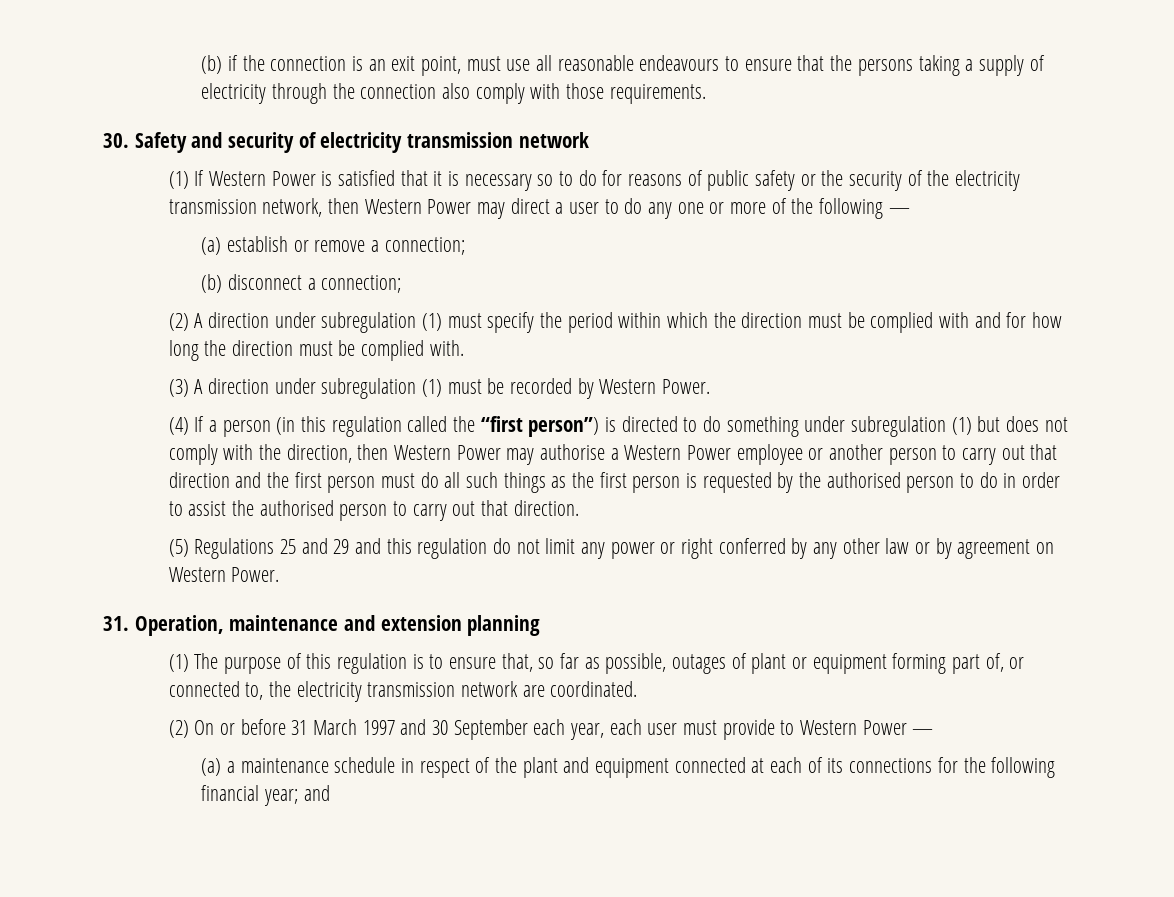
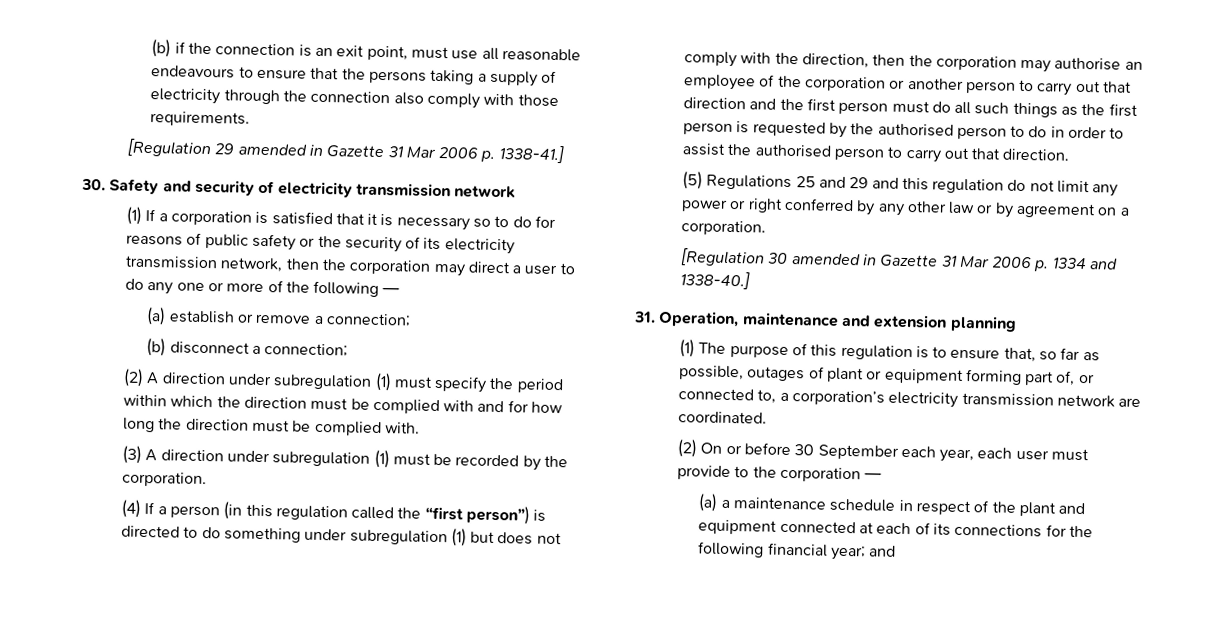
(706, 94) none -> [126,138,565,164] // [Regulation 29 amended in Gazette 31 Mar 2006 p. 1338-41.]
[208,171,316,186] Western Power -> [158,210,252,226] a corporation
[927,170,950,186] the -> [423,237,442,251] its
[364,199,472,214] Western Power -> [321,259,432,275] the corporation
[599,379,710,394] Western Power. -> [544,455,569,468] [121,471,207,488] the corporation.
[393,444,803,465] Western Power may authorise a Western Power employee -> [908,55,1143,73] [682,74,886,92] the corporation may authorise an employee of the corporation
[168,567,280,582] Western Power. -> [1119,207,1130,216] [680,220,766,236] [679,248,1119,272] [679,271,750,290] a corporation. // [Regulation 30 amended in Gazette 31 Mar 2006 p. 1334 and 1338-40.]
[268,681,291,697] the -> [779,390,885,406] a corporation’s
[291,719,427,735] 31 March 1997 and -> (791, 449) none
[800,720,907,735] Western Power -> [752,466,861,483] the corporation

